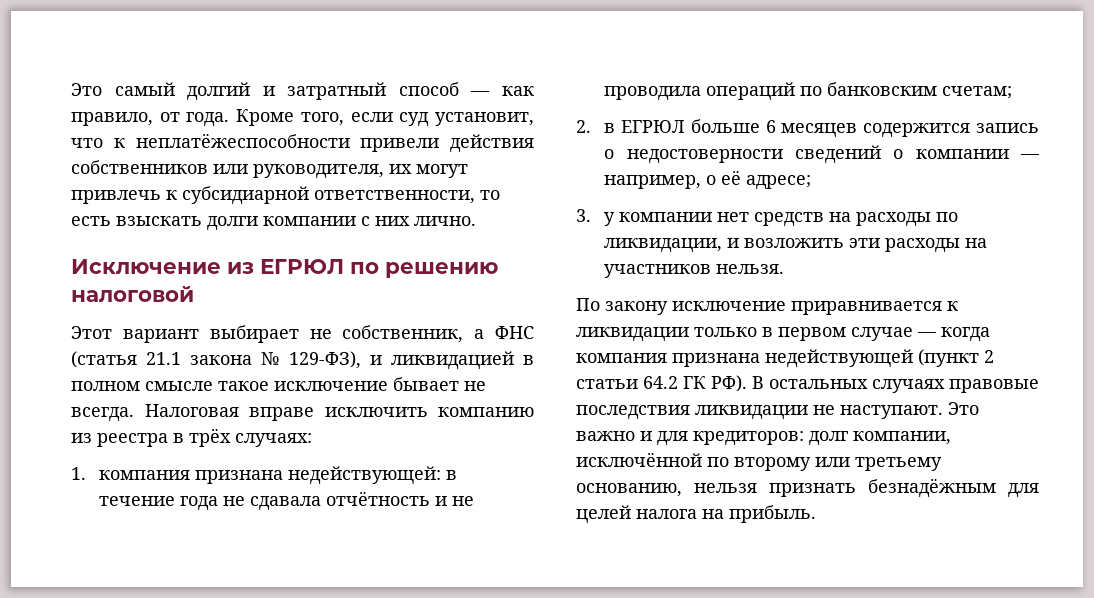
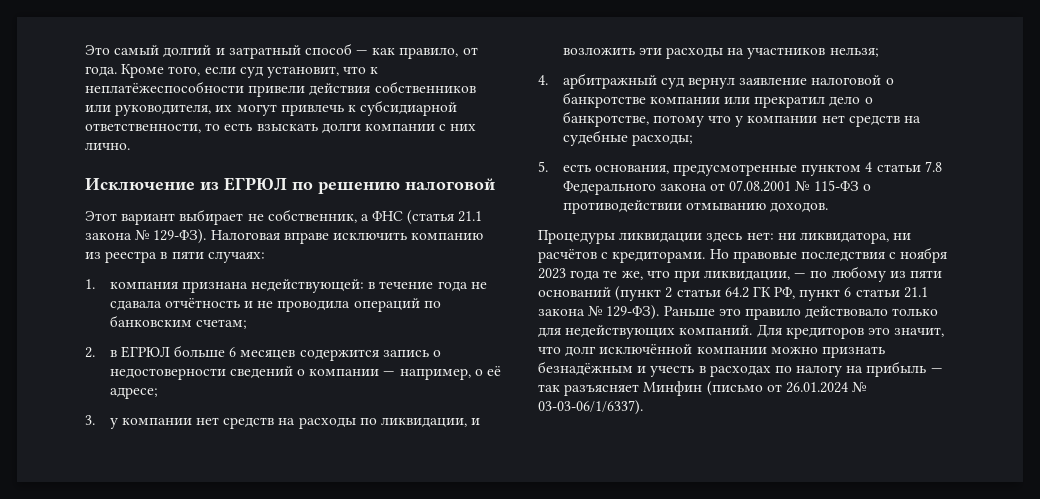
[288,351,534,370] [71,377,486,391] [71,407,134,422] 129-ФЗ), и ликвидацией в полном смысле такое исключение бывает не всегда. -> [153,229,207,244] 129-ФЗ).
[189,428,231,447] трёх -> [171,251,204,259] пяти
[716,264,785,274] [576,298,958,315] [576,327,990,342] [576,349,913,368] нельзя. // По закону исключение приравнивается к ликвидации только в первом случае — когда компания признана недействующей -> [829,48,879,57] [538,73,894,89] [562,92,873,108] [562,111,921,127] [562,130,693,146] [538,161,942,176] [562,180,871,195] [562,200,829,214] [538,230,912,244] [538,247,948,263] [538,266,943,282] [538,287,611,297] нельзя; // 4. арбитражный суд вернул заявление налоговой о банкротстве компании или прекратил дело о банкротстве, потому что у компании нет средств на судебные расходы; // 5. есть основания, предусмотренные пунктом 4 статьи 7.8 Федерального закона от 07.08.2001 № 115-ФЗ о противодействии отмыванию доходов. // Процедуры ликвидации здесь нет: ни ликвидатора, ни расчётов с кредиторами. Но правовые последствия с ноября 2023 года те же, что при ликвидации, — по любому из пяти оснований
[711,375,1039,393] [576,402,979,420] [576,431,951,446] [576,452,942,471] [576,478,1039,498] [576,505,816,524] РФ). В остальных случаях правовые последствия ликвидации не наступают. Это важно и для кредиторов: долг компании, исключённой по второму или третьему основанию, нельзя признать безнадёжным для целей налога на прибыль. -> [774,287,928,301] [538,305,939,320] [538,324,945,339] [538,344,885,358] [538,361,943,377] [538,381,868,396] [538,400,643,415] РФ, пункт 6 статьи 21.1 закона № 129-ФЗ). Раньше это правило действовало только для недействующих компаний. Для кредиторов это значит, что долг исключённой компании можно признать безнадёжным и учесть в расходах по налогу на прибыль — так разъясняет Минфин (письмо от 26.01.2024 № 03-03-06/1/6337).

